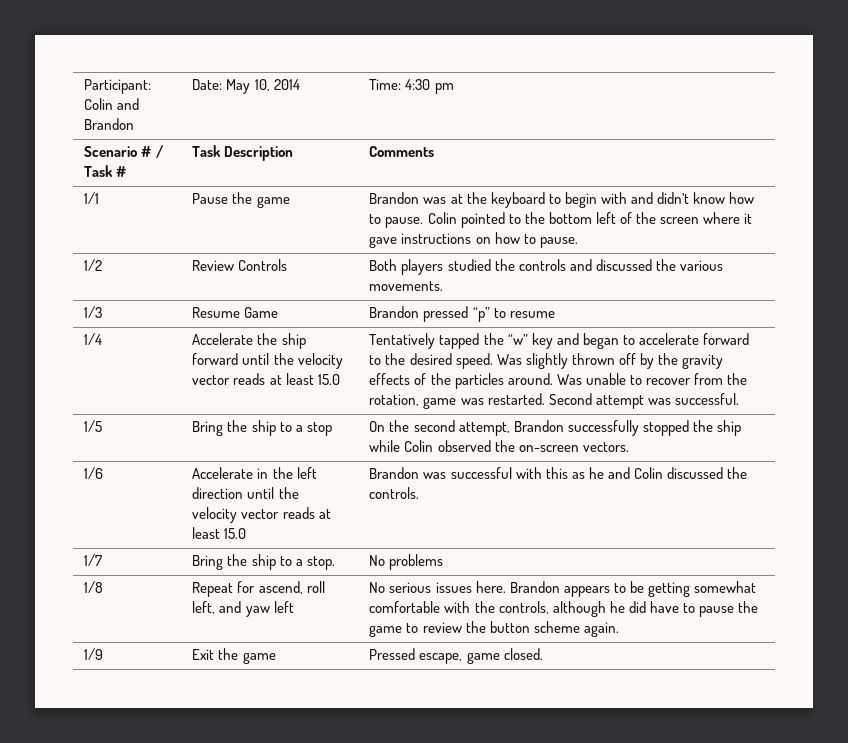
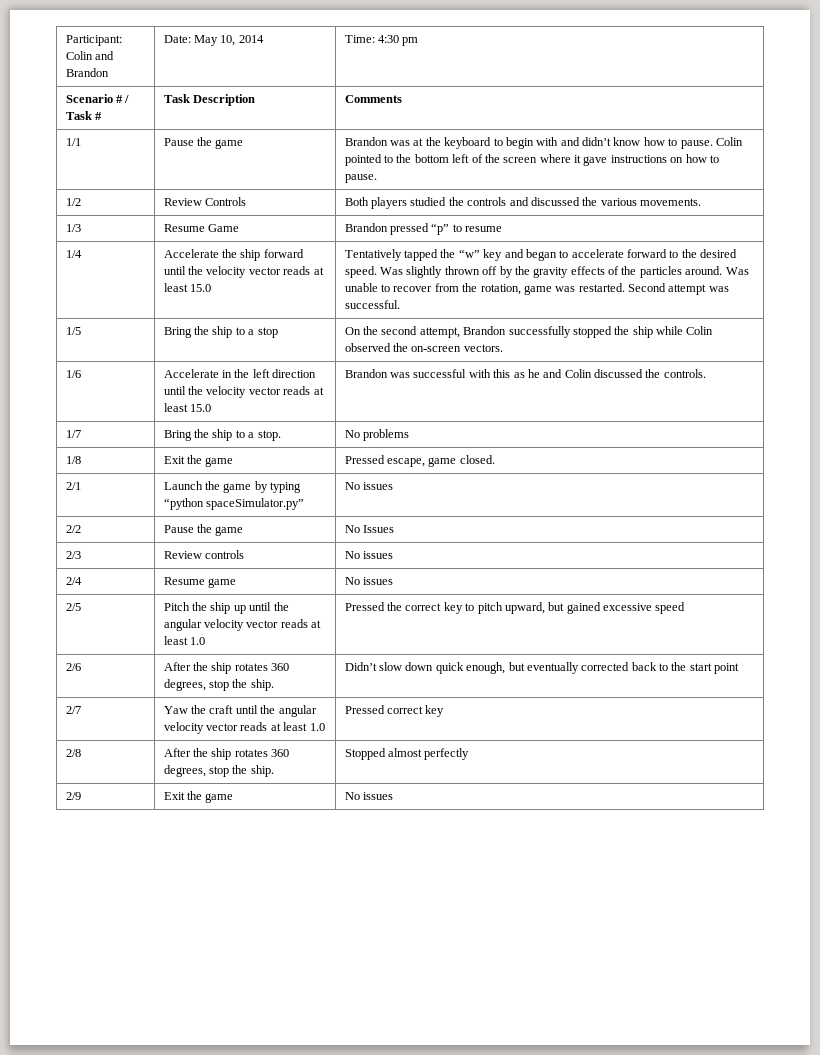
[192,581,325,597] [192,601,294,617] [369,581,756,597] [369,601,758,617] [369,621,619,637] [84,648,104,660] | Repeat for ascend, roll left, and yaw left | No serious issues here. Brandon appears to be getting somewhat comfortable with the controls, although he did have to pause the game to review the button scheme again. // 1/9 -> (81, 460) none
(543, 654) none -> [65,482,81,490] [163,481,302,493] [163,498,305,510] [344,482,394,490] [65,525,81,533] [163,524,244,536] [344,525,395,533] [65,551,81,559] [163,550,245,559] [344,551,394,559] [65,577,82,585] [163,577,237,588] [344,577,394,585] [65,603,81,611] [163,602,289,614] [163,619,322,631] [163,636,206,645] [344,602,686,614] [65,663,81,671] [163,662,290,674] [163,679,274,691] [344,662,740,674] [65,706,81,714] [163,705,317,717] [163,722,325,734] [344,705,445,717] [65,749,81,757] [163,748,290,760] [163,765,274,777] [344,748,470,760] [65,792,81,800] [163,791,234,803] [344,792,394,800] // 2/1 | Launch the game by typing “python spaceSimulator.py” | No issues // 2/2 | Pause the game | No Issues // 2/3 | Review controls | No issues // 2/4 | Resume game | No issues // 2/5 | Pitch the ship up until the angular velocity vector reads at least 1.0 | Pressed the correct key to pitch upward, but gained excessive speed // 2/6 | After the ship rotates 360 degrees, stop the ship. | Didn’t slow down quick enough, but eventually corrected back to the start point // 2/7 | Yaw the craft until the angular velocity vector reads at least 1.0 | Pressed correct key // 2/8 | After the ship rotates 360 degrees, stop the ship. | Stopped almost perfectly // 2/9 | Exit the game | No issues

